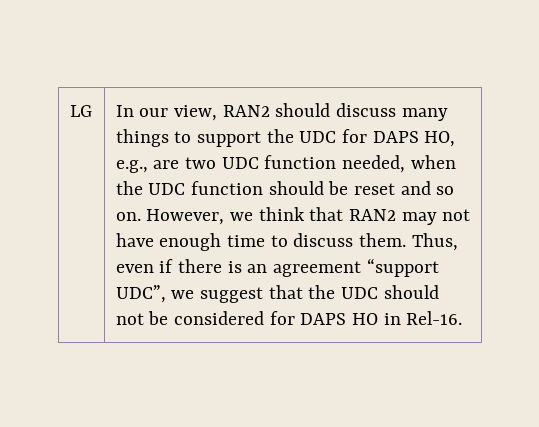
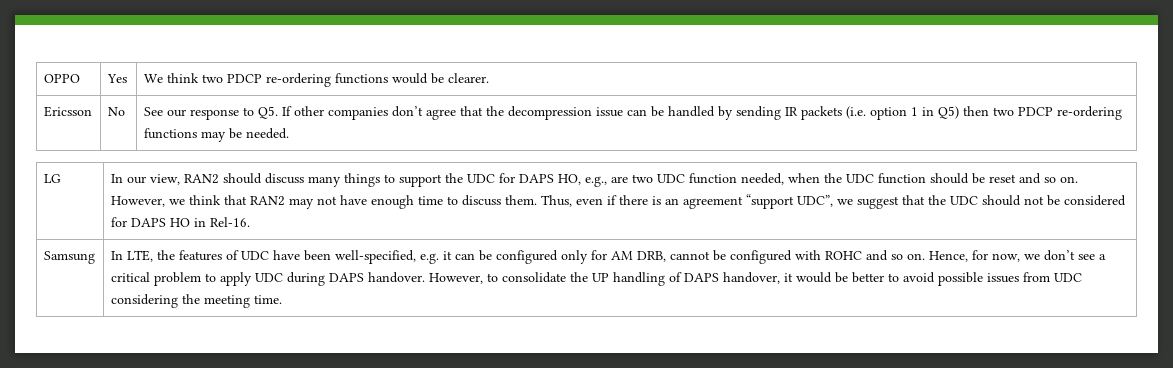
(69, 111) none -> [43,74,80,83] [106,74,127,83] [143,73,489,87] [43,106,92,117] [107,107,125,116] [143,106,1122,120] [143,128,289,142] OPPO | Yes | We think two PDCP re-ordering functions would be clearer. // Ericsson | No | See our response to Q5. If other companies don’t agree that the decompression issue can be handled by sending IR packets (i.e. option 1 in Q5) then two PDCP re-ordering functions may be needed. //
(463, 318) none -> [43,251,95,264] [110,250,1106,264] [110,272,1082,286] [110,294,282,308] // Samsung | In LTE, the features of UDC have been well-specified, e.g. it can be configured only for AM DRB, cannot be configured with ROHC and so on. Hence, for now, we don’t see a critical problem to apply UDC during DAPS handover. However, to consolidate the UP handling of DAPS handover, it would be better to avoid possible issues from UDC considering the meeting time.

